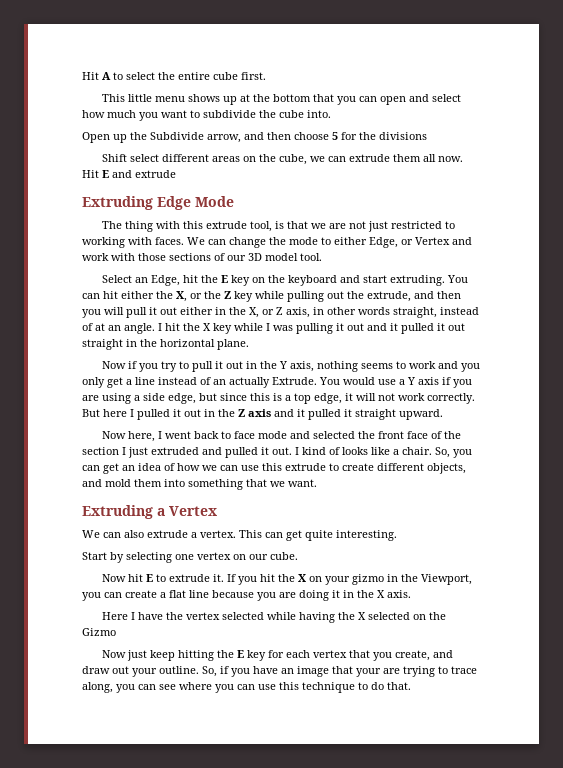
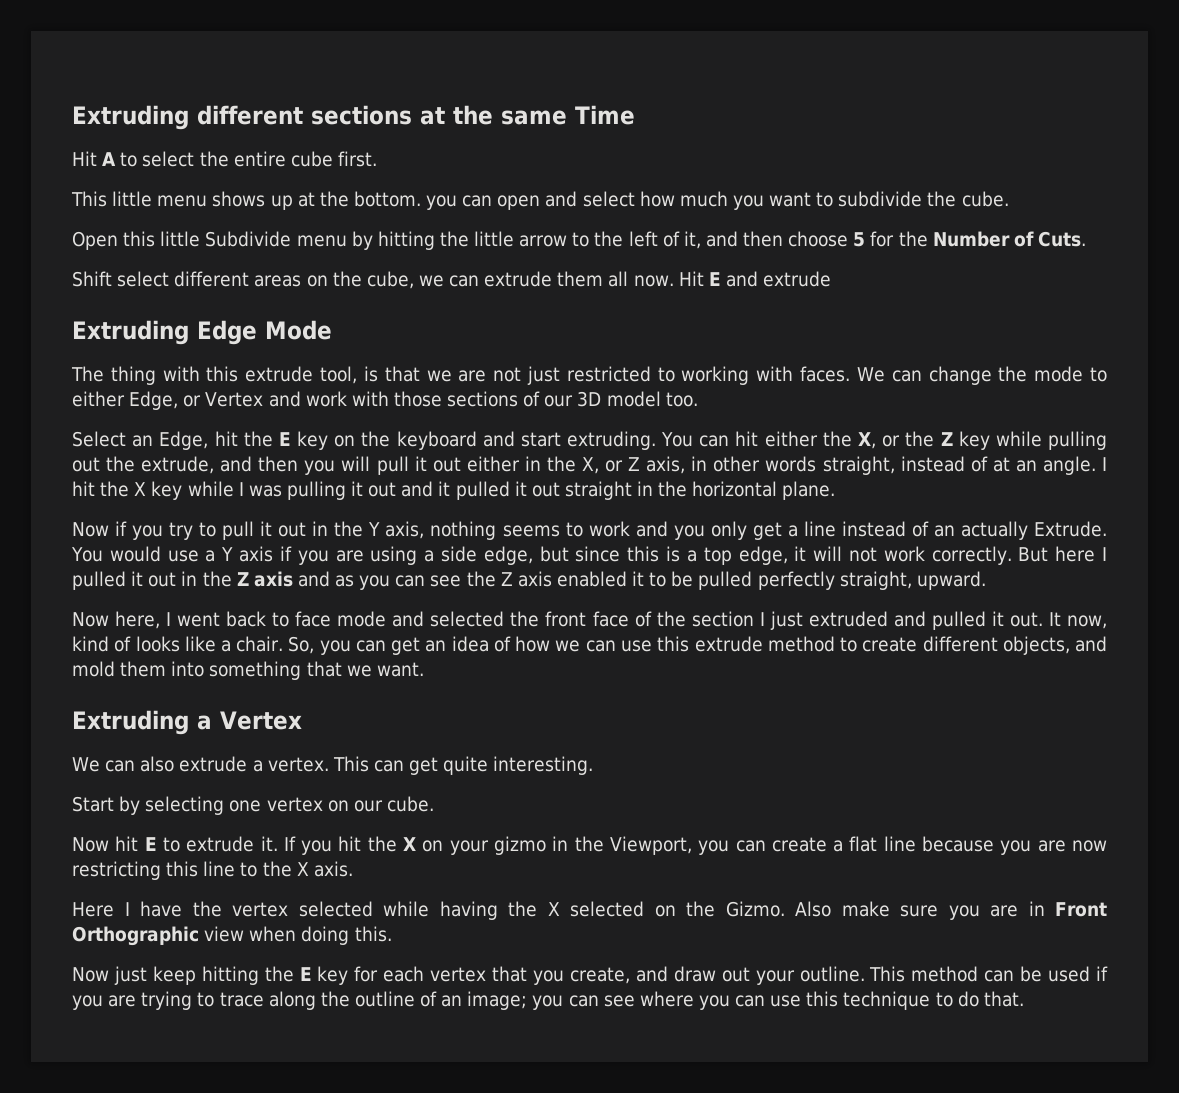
(82, 76) none -> [72,105,635,130] Extruding different sections at the same Time //
[272,94,334,102] bottom that -> [353,191,421,207] bottom.
[279,110,331,118] cube into. -> [961,191,1009,207] cube.
[113,132,241,143] up the Subdivide arrow, -> [123,231,701,250] this little Subdivide menu by hitting the little arrow to the left of it,
[379,132,427,140] divisions -> [932,231,1086,247] Number of Cuts.
[300,253,322,261] tool. -> [665,392,698,407] too.
[297,409,396,420] it pulled it straight -> [335,571,912,590] as you can see the Z axis enabled it to be pulled perfectly straight,
[295,447,299,455] I -> [1048,612,1107,629] It now,
(326, 467) none -> [767,636,835,652] method
[299,590,354,601] doing it in -> [1071,840,1107,852] [72,861,258,880] now restricting this line to
[82,628,116,636] Gizmo -> [725,901,1108,920] [72,926,392,946] Gizmo. Also make sure you are in Front Orthographic view when doing this.
[202,666,477,677] [82,682,113,693] So, if you have an image that your are trying to trace along, -> [869,966,1108,982] [72,991,528,1010] This method can be used if you are trying to trace along the outline of an image;

